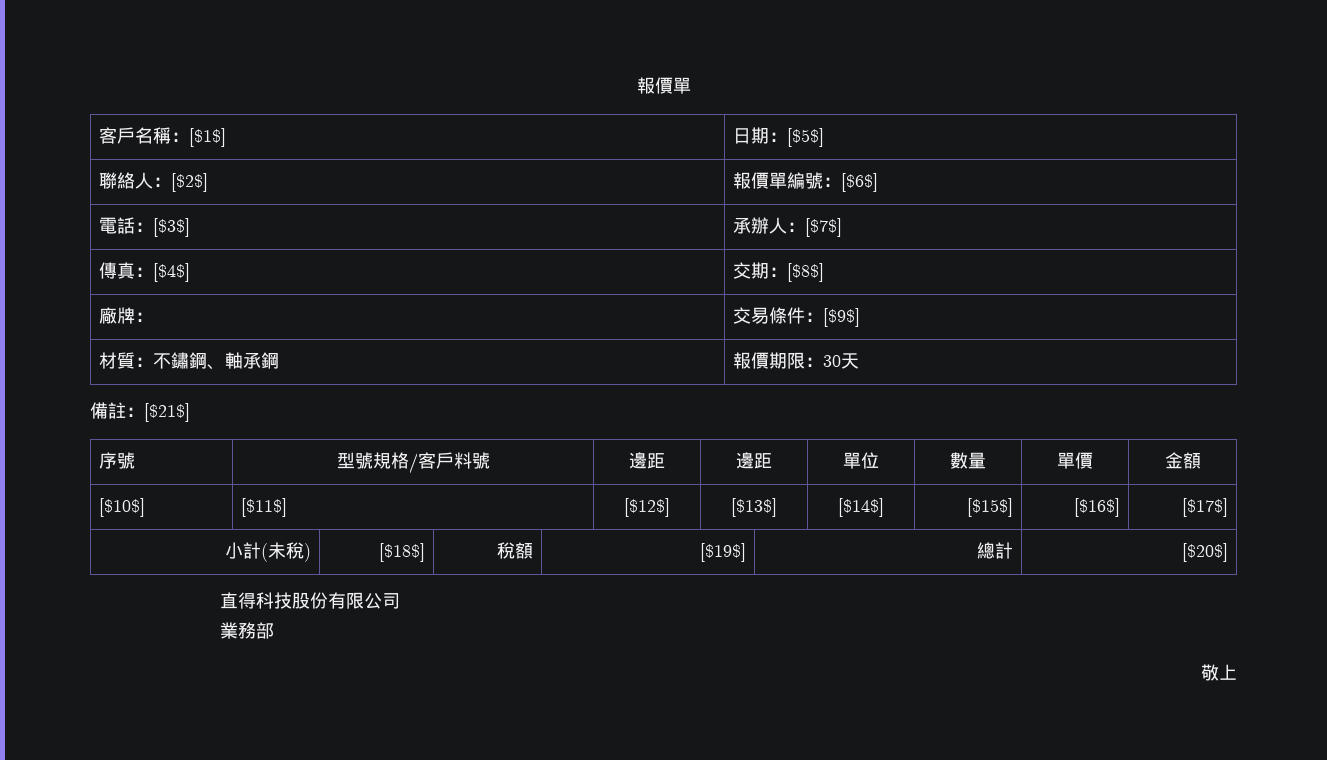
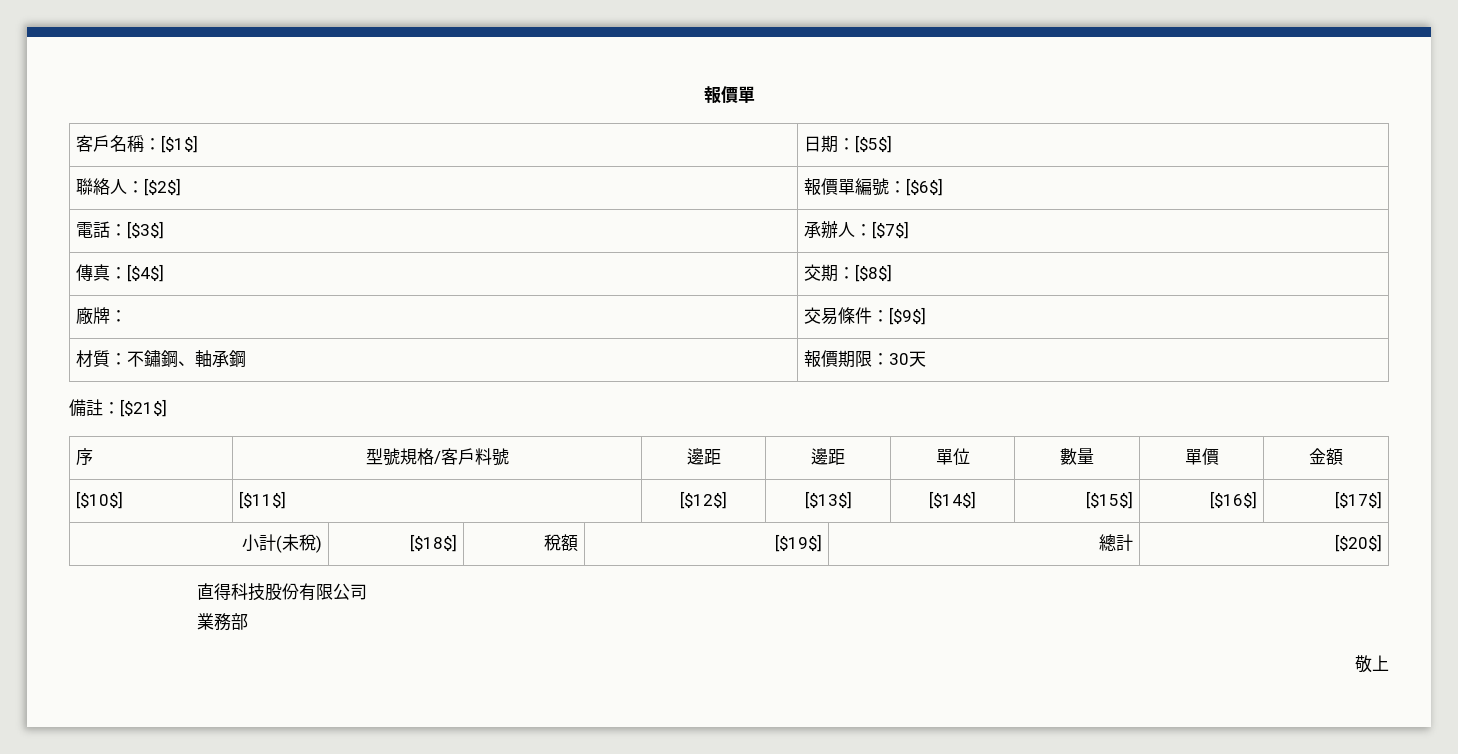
[117,452,136,469] 號 -> (94, 457) none

